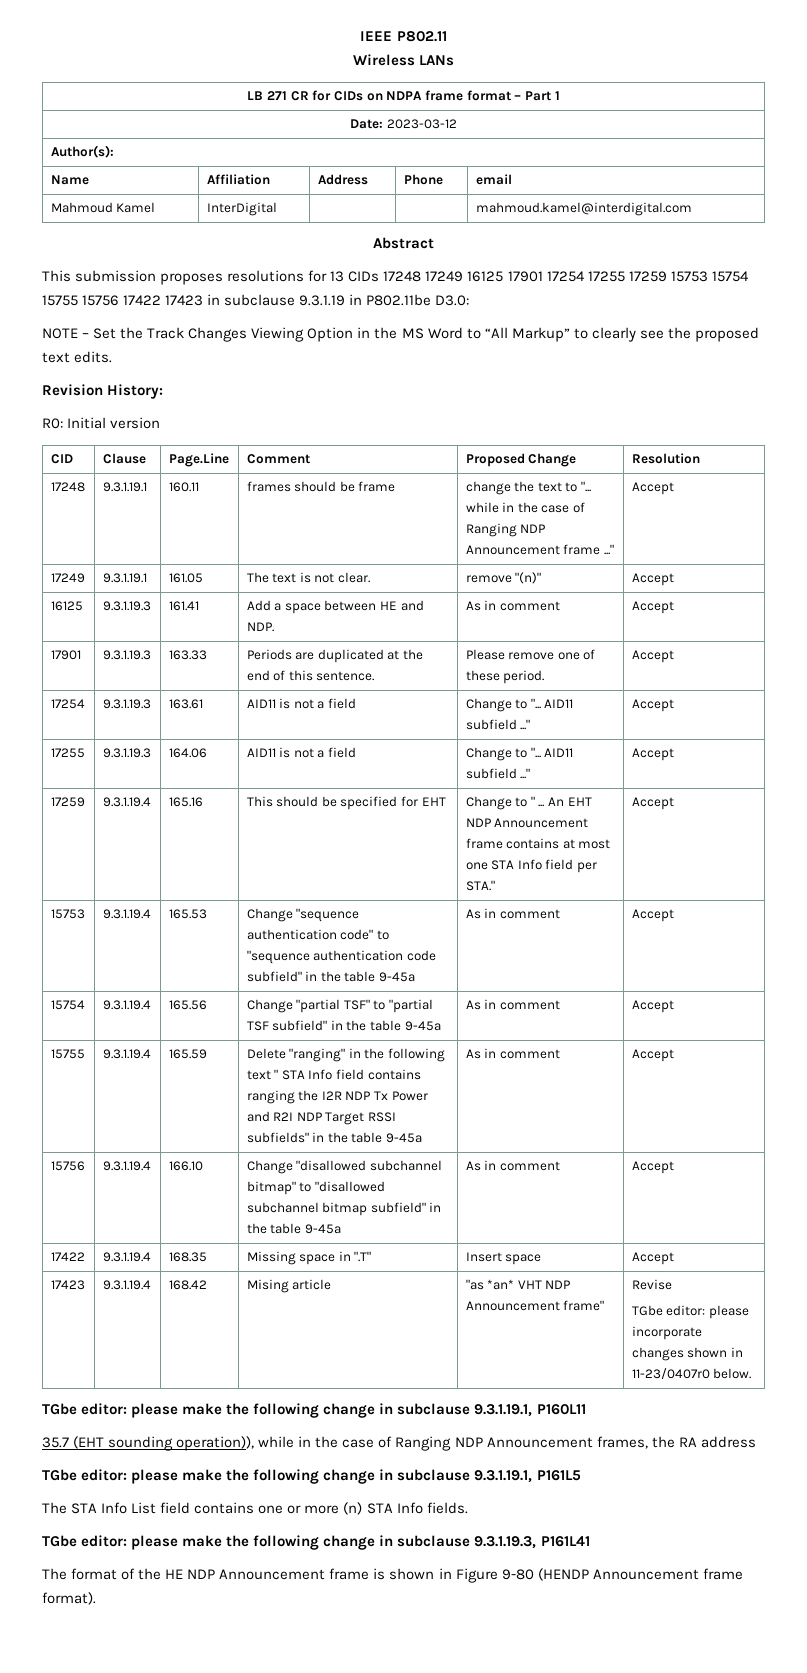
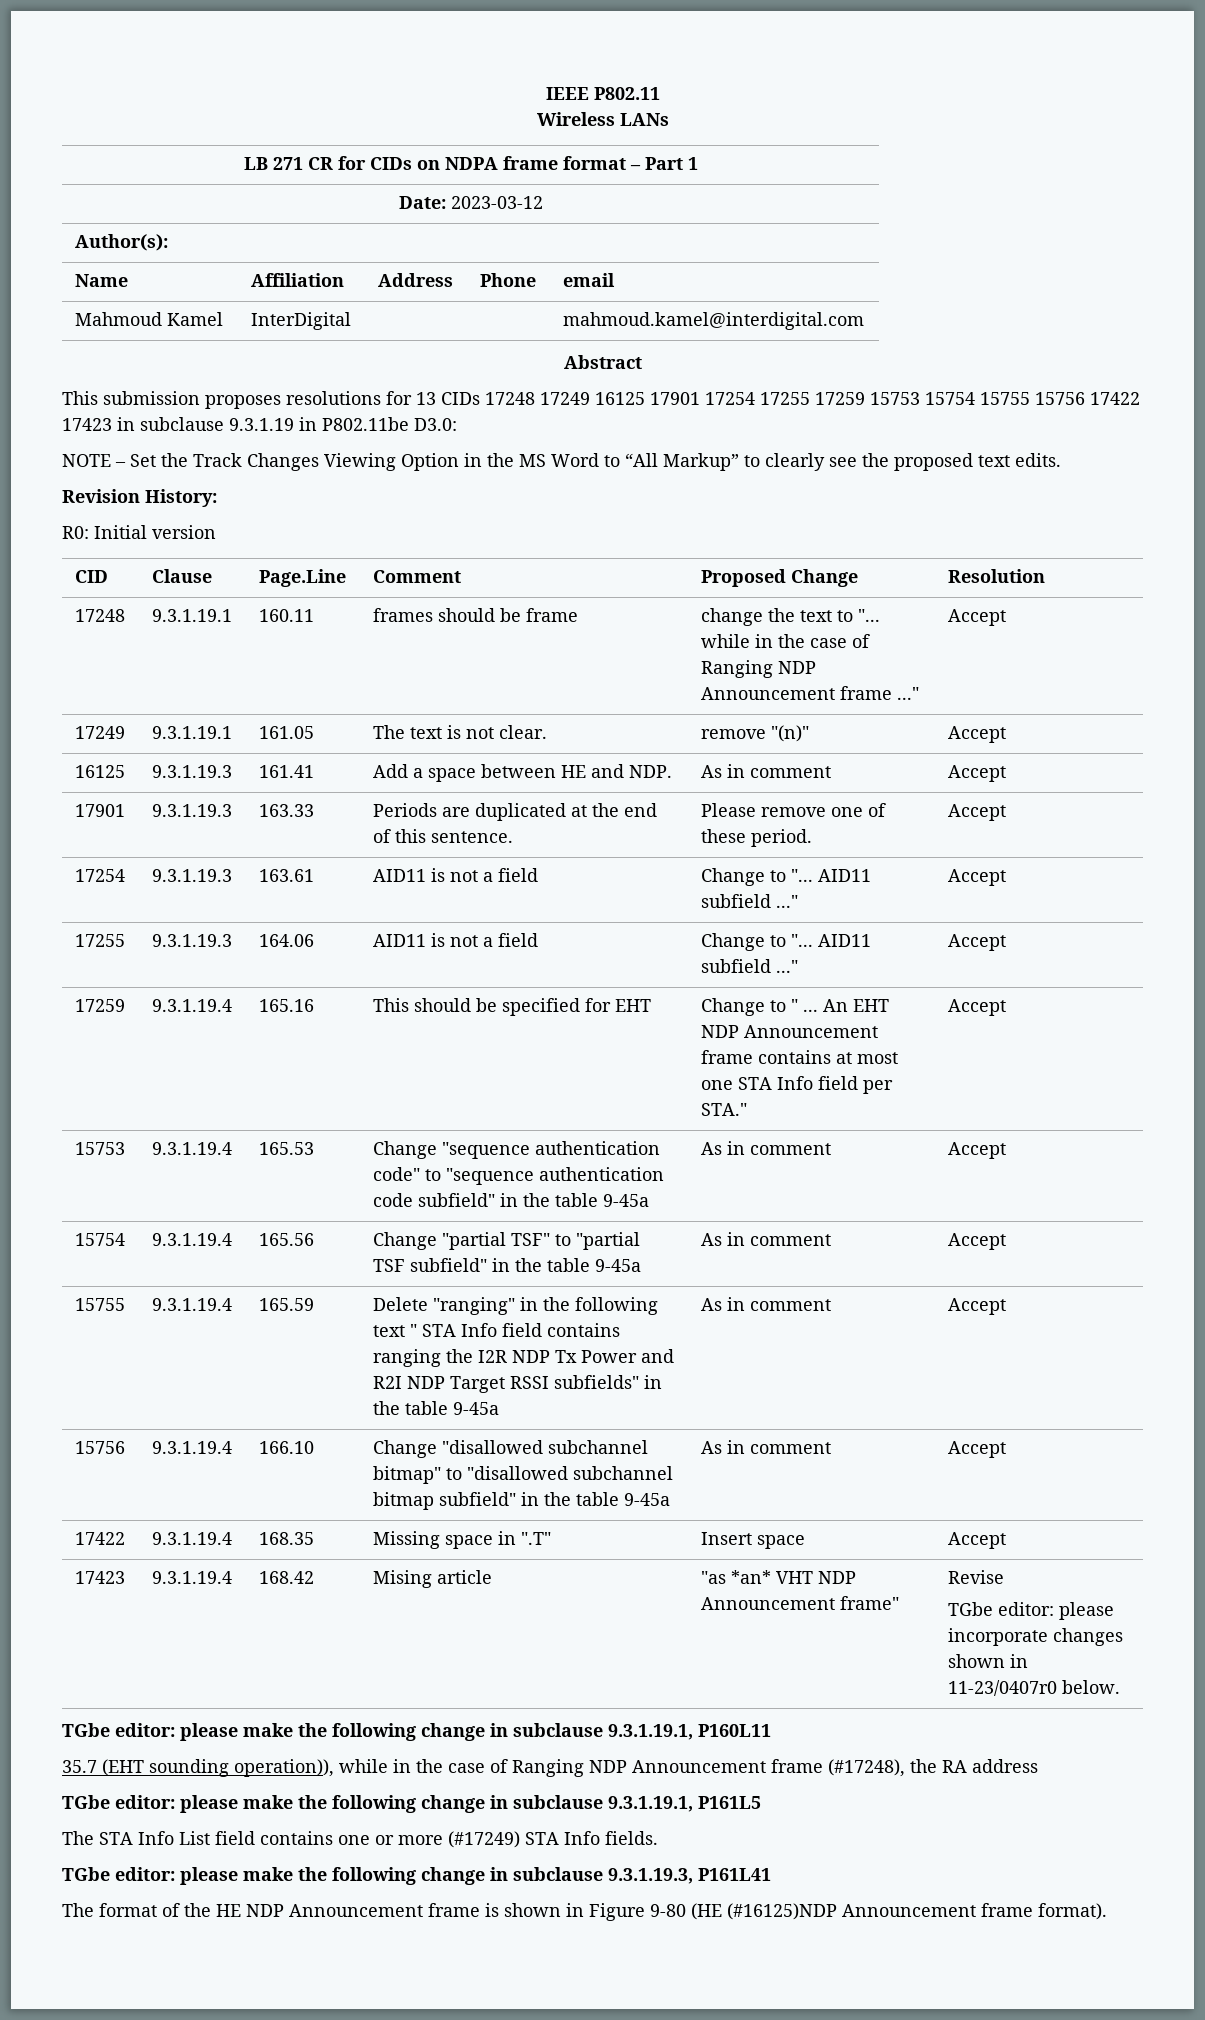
[596,1436,648,1449] frames, -> [771,1759,905,1777] frame (#17248),
[343,1502,363,1515] (n) -> [448,1831,520,1848] (#17249)
[537,1568,589,1581] (HENDP -> [691,1903,837,1920] (HE (#16125)NDP

